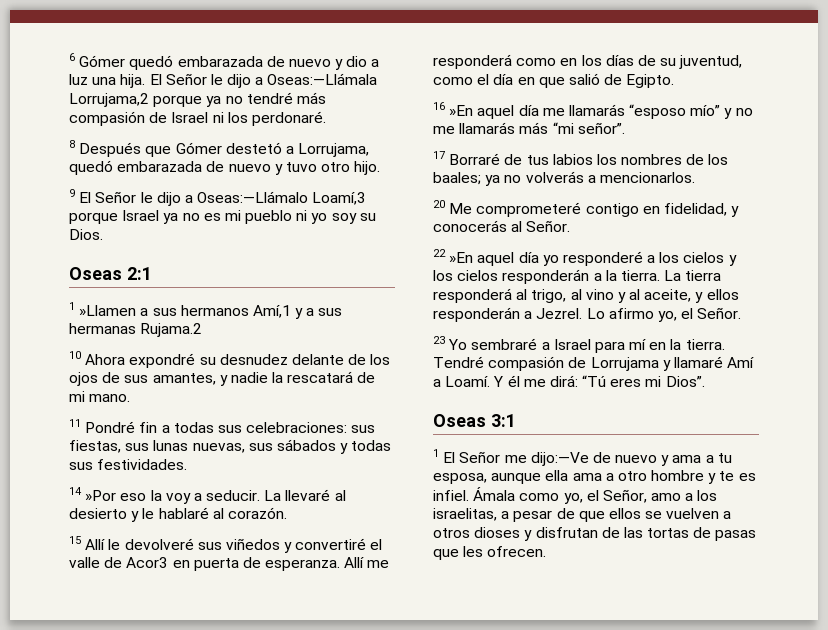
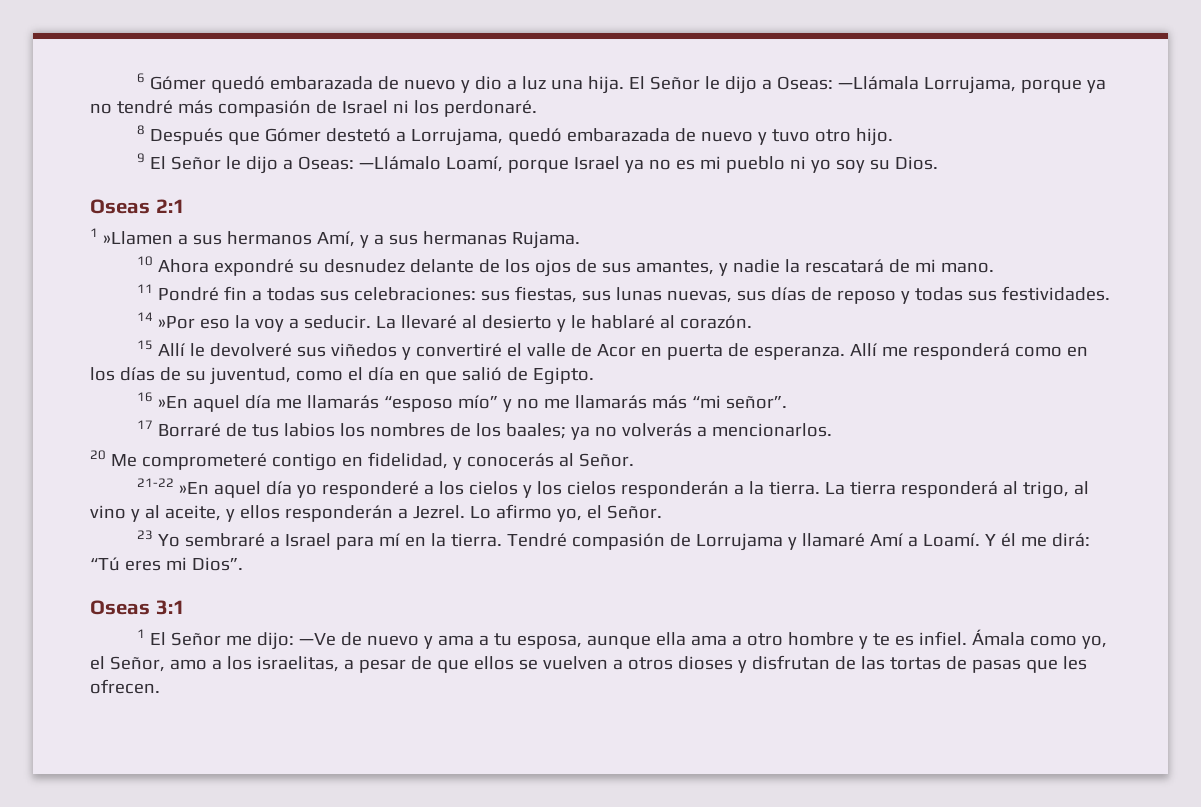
[267,73,378,85] [69,93,149,107] Oseas:—Llámala Lorrujama,2 -> [776,76,1016,94] Oseas: —Llámala Lorrujama,
[197,191,367,205] Oseas:—Llámalo Loamí,3 -> [297,156,503,172] Oseas: —Llámalo Loamí,
[252,305,291,318] Amí,1 -> [316,231,355,247] Amí,
[140,323,203,337] Rujama.2 -> [511,231,580,249] Rujama.
[276,439,336,451] sábados -> [770,287,896,304] días de reposo
[126,557,169,568] Acor3 -> [596,344,636,357] Acor
[433,249,446,257] 22 -> [137,478,175,487] 21-22
[530,452,589,466] dijo:—Ve -> [257,632,336,650] dijo: —Ve

